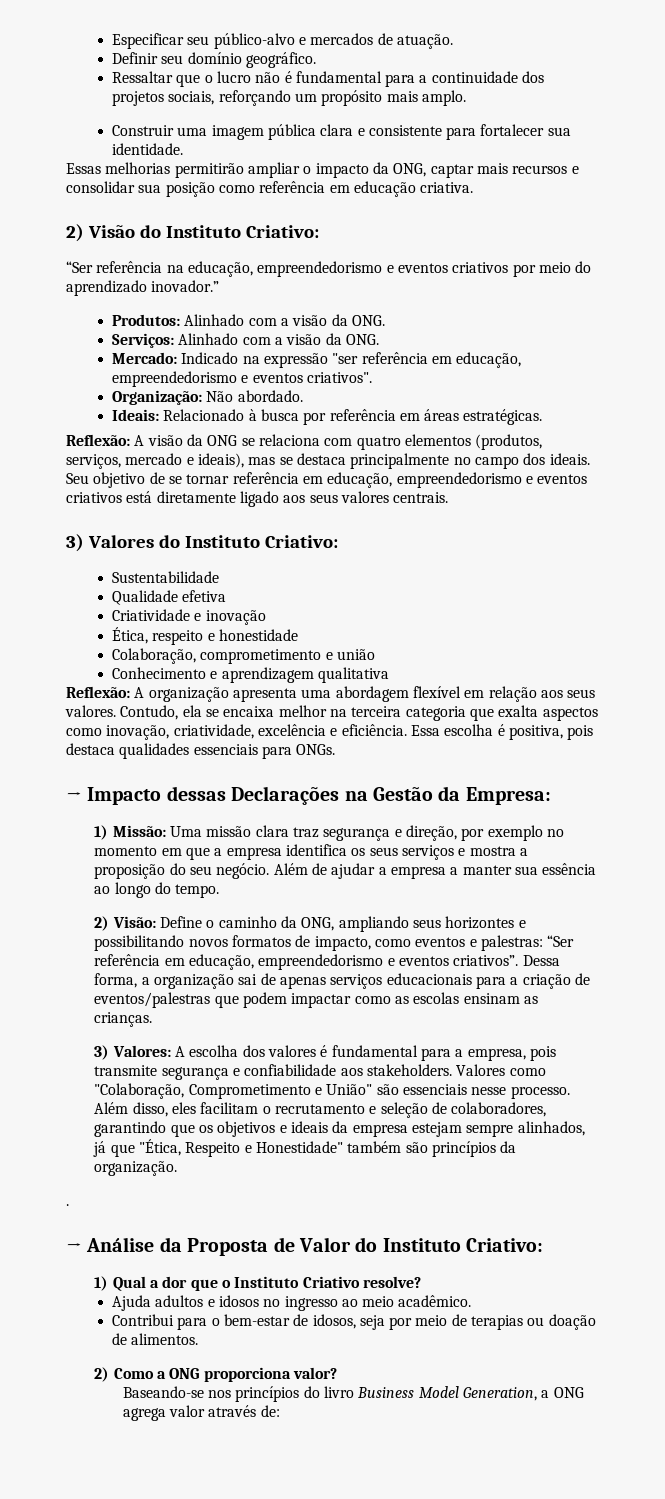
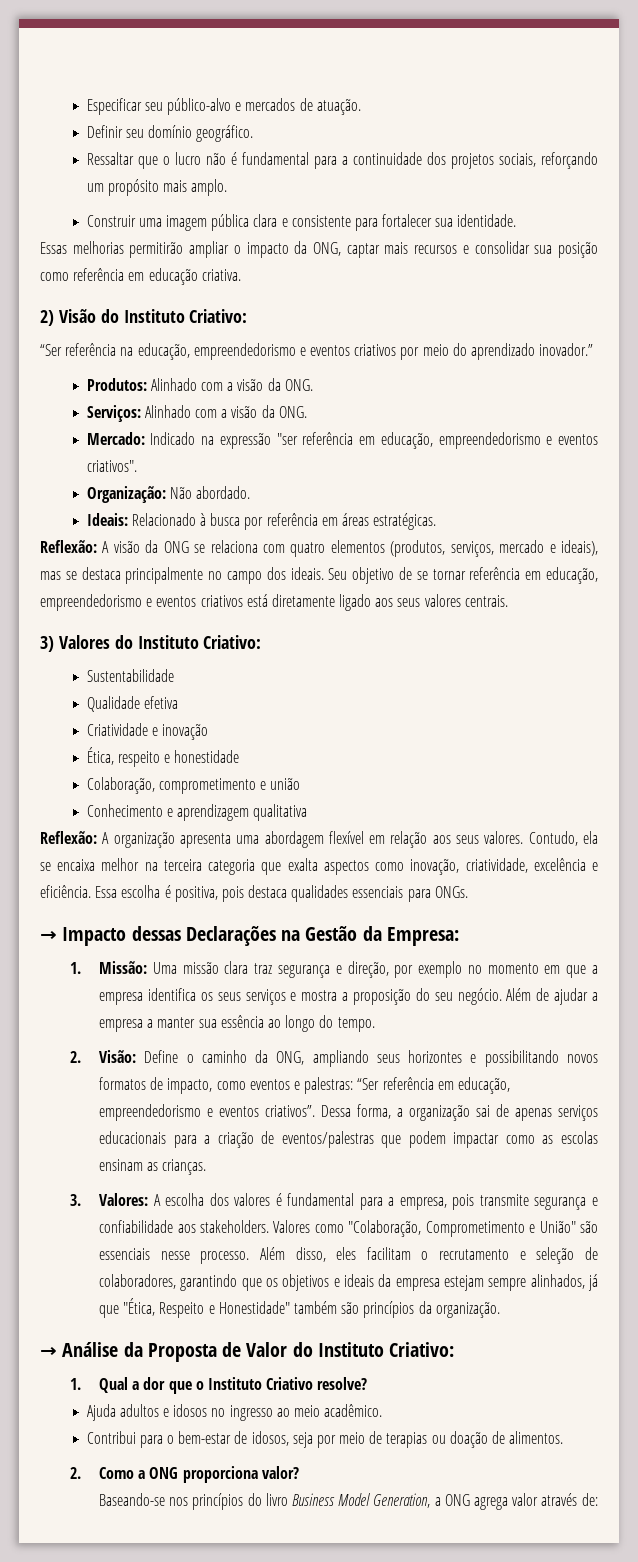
[94,825,109,840] 1) -> [69,962,81,974] 1.
[94,916,110,931] 2) -> [69,1051,81,1063] 2.
[94,1045,110,1060] 3) -> [69,1194,81,1206] 3.
[66,1204,69,1206] // . -> (500, 1309) none
[94,1276,109,1291] 1) -> [69,1378,81,1390] 1.
[94,1367,110,1382] 2) -> [69,1467,81,1479] 2.

